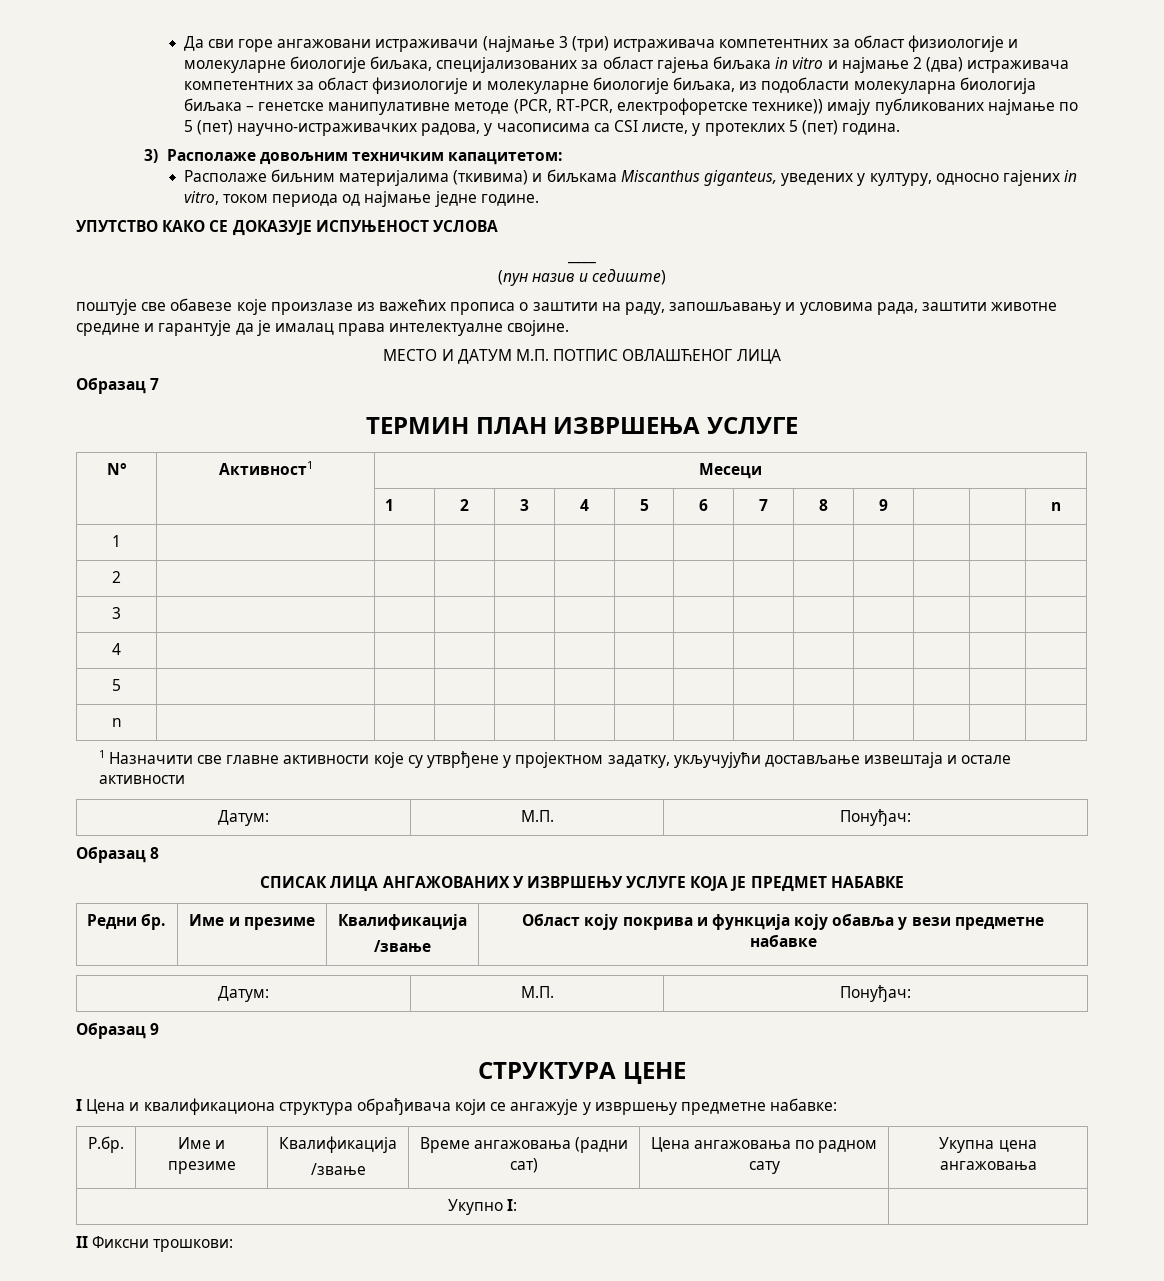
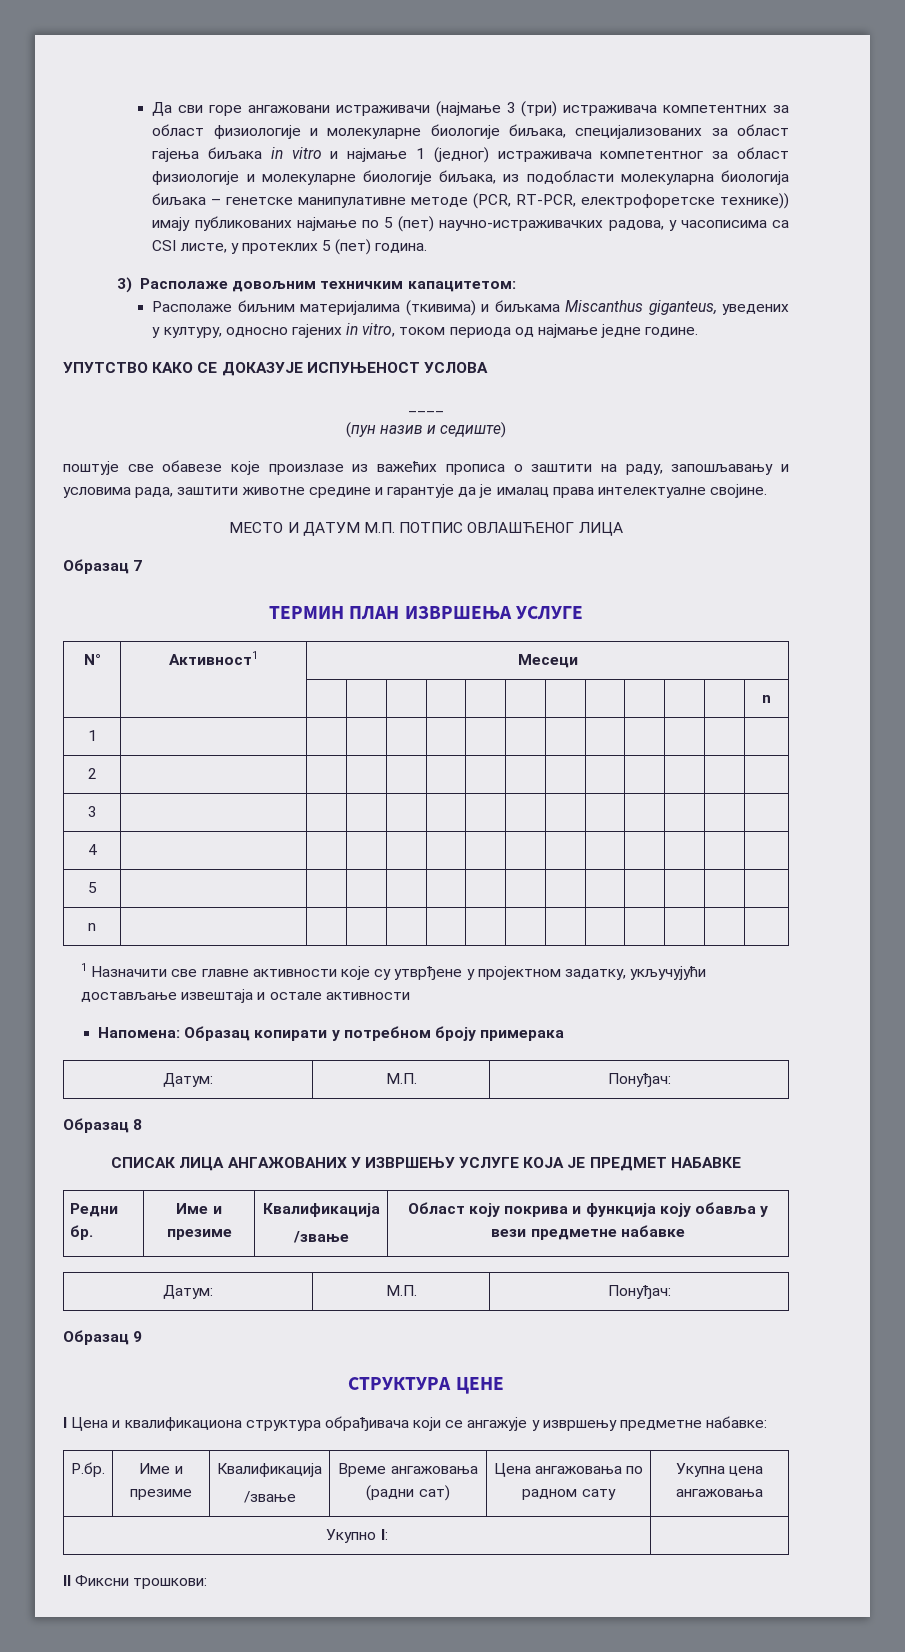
[912,57,1070,73] [183,81,293,90] 2 (два) истраживача компетентних -> [416,147,704,163] 1 (једног) истраживача компетентног
[385,499,395,511] [460,499,469,511] [520,499,529,511] [580,499,589,511] [639,499,649,511] [699,499,708,511] [759,499,768,511] [819,499,828,511] [879,499,888,511] 1 | 2 | 3 | 4 | 5 | 6 | 7 | 8 | 9 -> (578, 661) | | | | | | | |
(185, 779) none -> [98,1026,565,1041] // Напомена: Образац копирати у потребном броју примерака

